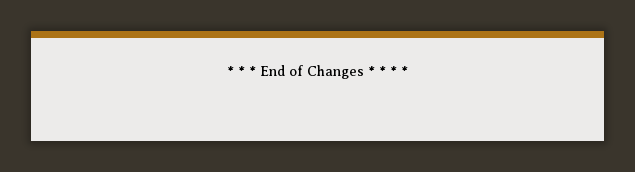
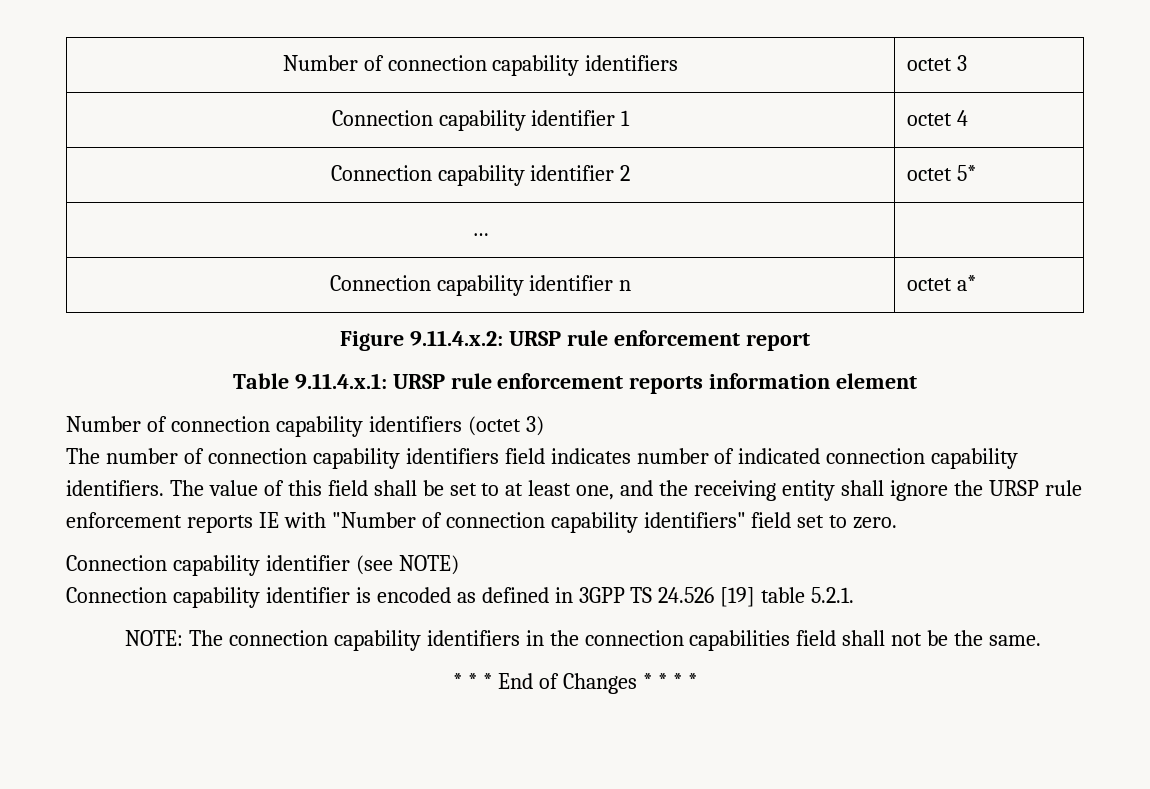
(227, 71) none -> [282,55,679,76] [907,55,968,71] [331,110,631,131] [907,110,969,126] [330,165,631,186] [907,165,977,181] [472,233,489,236] [329,275,632,296] [907,275,977,291] [340,330,810,351] [232,373,918,394] [66,416,544,437] [66,448,1019,469] [66,480,1082,501] [66,512,898,533] [66,555,459,576] [66,587,855,608] [124,630,1042,651] Number of connection capability identifiers | octet 3 // Connection capability identifier 1 | octet 4 // Connection capability identifier 2 | octet 5* // … | // Connection capability identifier n | octet a* // Figure 9.11.4.x.2: URSP rule enforcement report // Table 9.11.4.x.1: URSP rule enforcement reports information element // Number of connection capability identifiers (octet 3) // The number of connection capability identifiers field indicates number of indicated connection capability identifiers. The value of this field shall be set to at least one, and the receiving entity shall ignore the URSP rule enforcement reports IE with "Number of connection capability identifiers" field set to zero. // Connection capability identifier (see NOTE) // Connection capability identifier is encoded as defined in 3GPP TS 24.526 [19] table 5.2.1. // NOTE: The connection capability identifiers in the connection capabilities field shall not be the same. //

